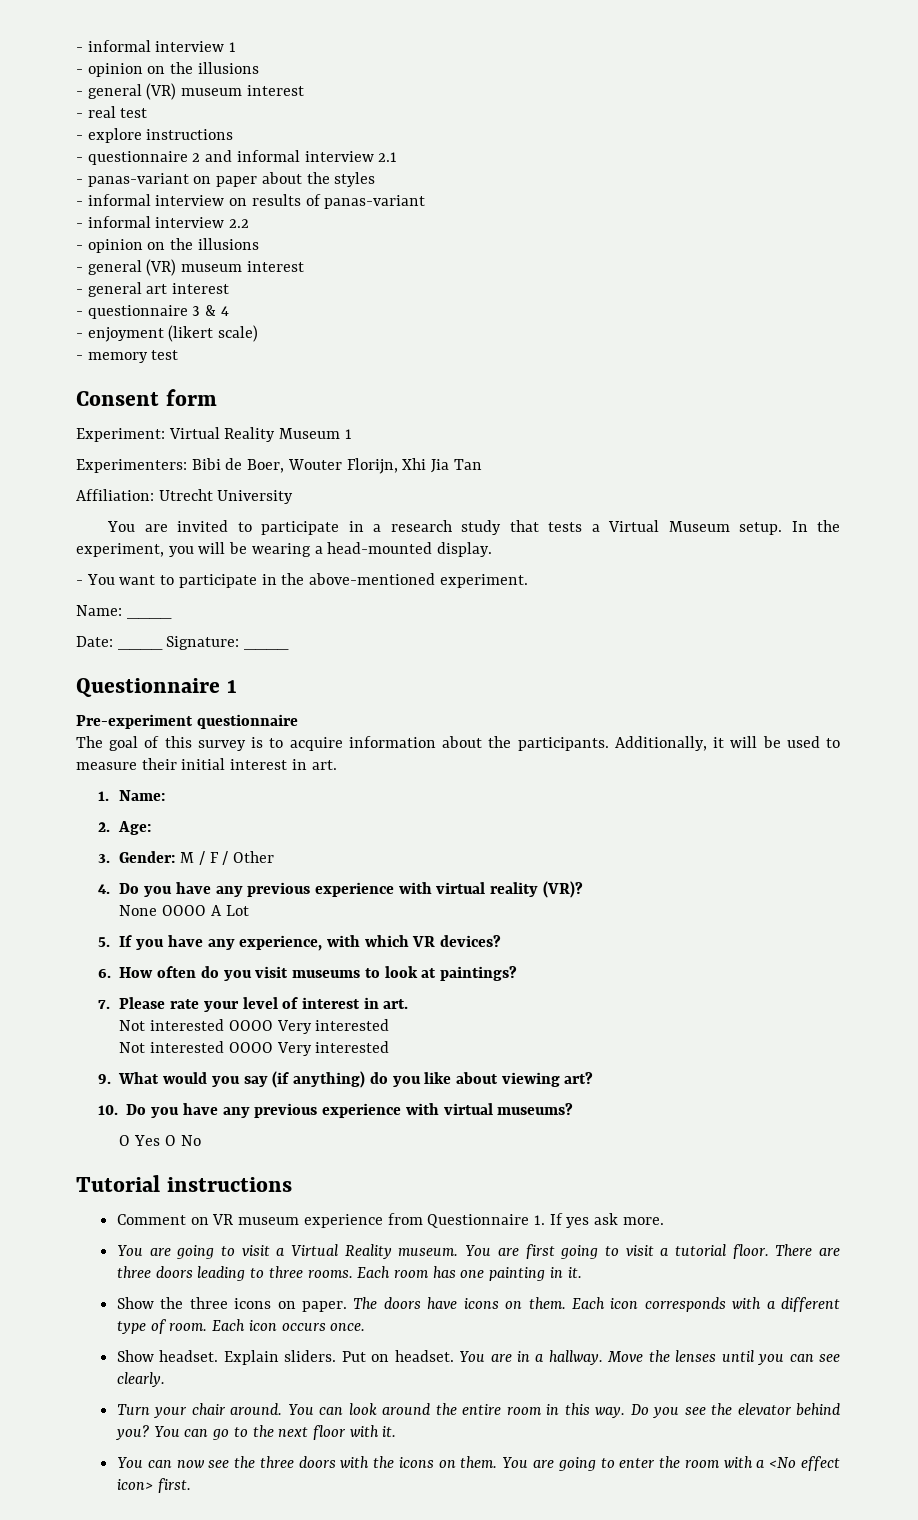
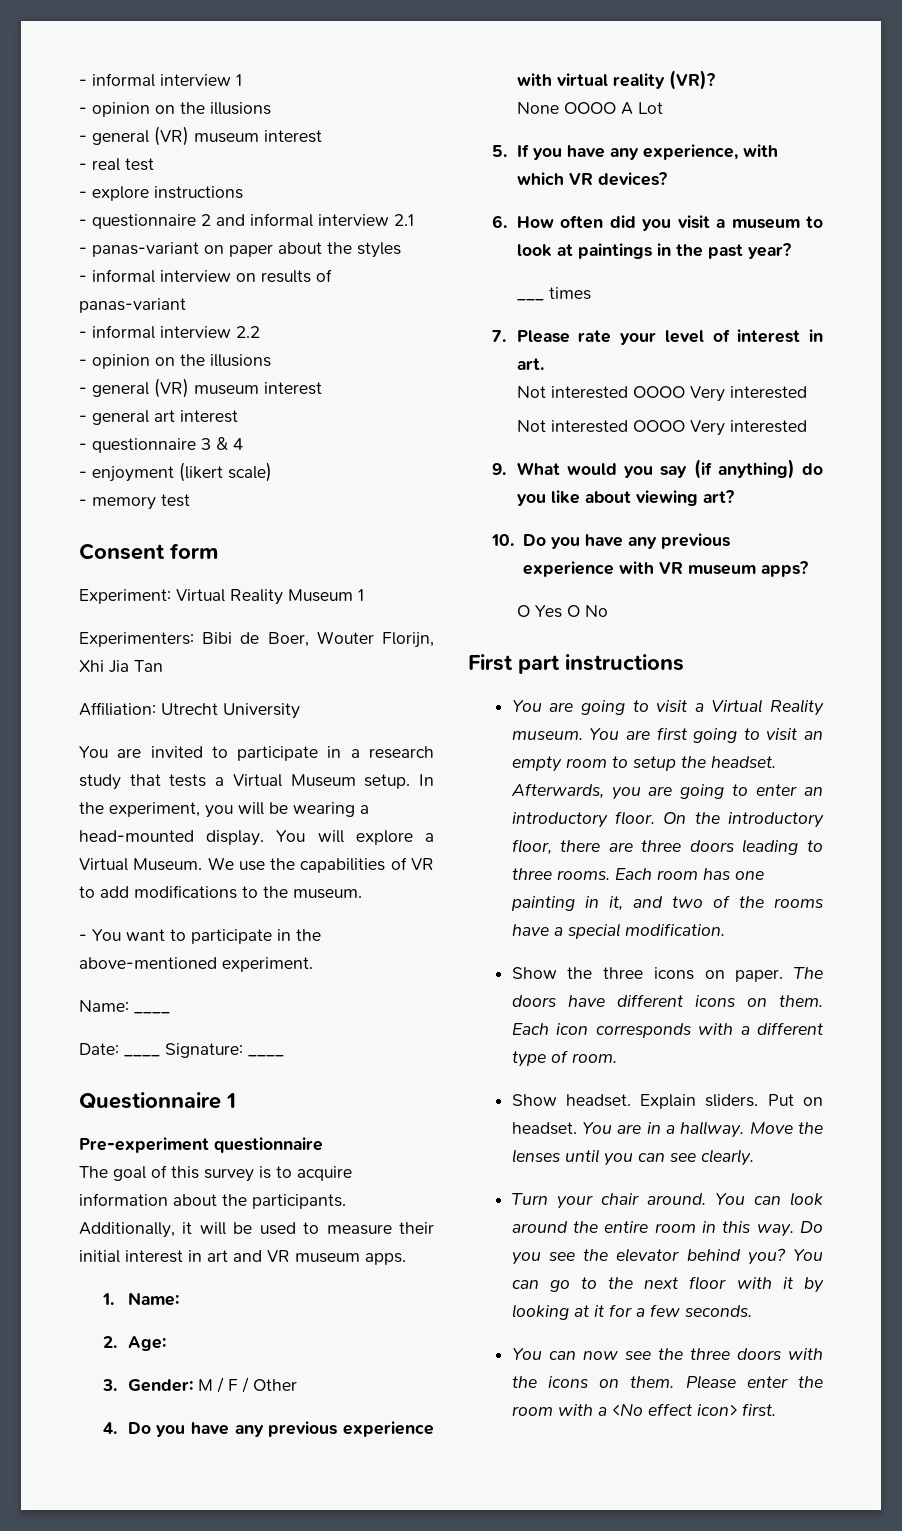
(493, 549) none -> [276,830,434,845] [79,857,434,873] [79,885,362,899] You will explore a Virtual Museum. We use the capabilities of VR to add modifications to the museum.
[311,760,337,770] art. -> [207,1250,406,1265] art and VR museum apps.
[200,966,219,978] do -> [609,215,636,228] did
[292,970,361,978] museums -> [716,218,800,229] a museum
[439,966,517,981] paintings? -> [577,243,791,259] [516,287,591,301] paintings in the past year? // ___ times
[443,1103,574,1115] virtual museums? -> [659,561,809,577] VR museum apps?
[76,1175,292,1192] [116,1213,664,1228] Tutorial instructions // Comment on VR museum experience from Questionnaire 1. If yes ask more. -> [468,654,684,674] First part instructions
[660,1244,813,1259] a tutorial floor. There -> [804,731,823,740] [511,756,776,772] [510,783,823,800] [511,811,824,828] [511,839,601,855] an empty room to setup the headset. Afterwards, you are going to enter an introductory floor. On the introductory floor, there
[567,1267,582,1278] it. -> [608,895,824,911] [511,923,725,939] it, and two of the rooms have a special modification.
(458, 1303) none -> [616,994,683,1007] different
[212,1319,366,1331] Each icon occurs once. -> (617, 1058) none
[382,1426,397,1437] it. -> [782,1277,824,1293] [511,1304,752,1320] it by looking at it for a few seconds.
[502,1457,615,1471] You are going to -> [685,1375,736,1389] Please

